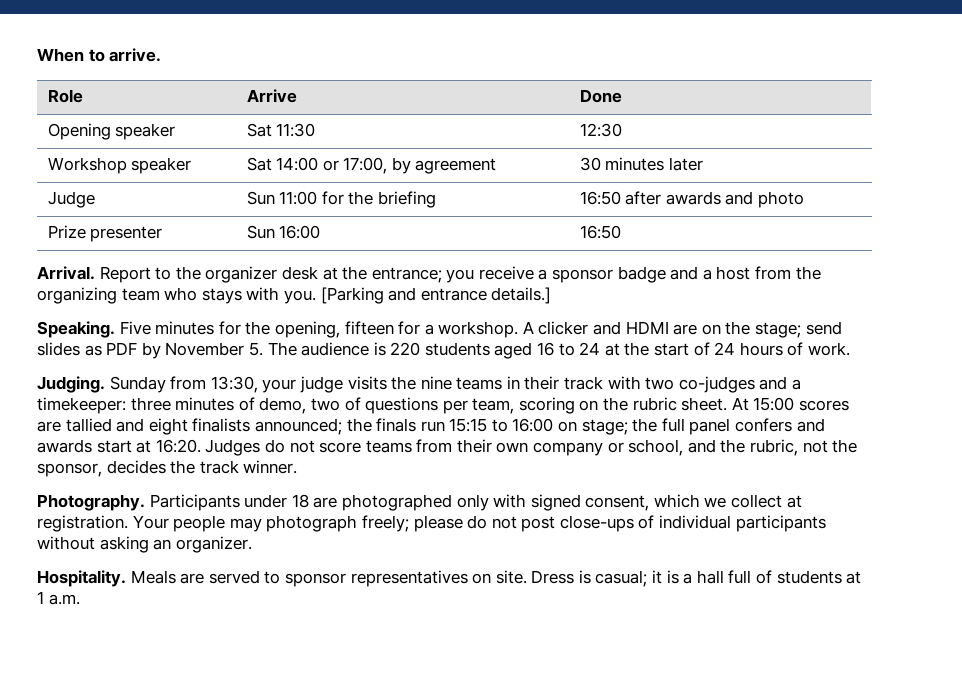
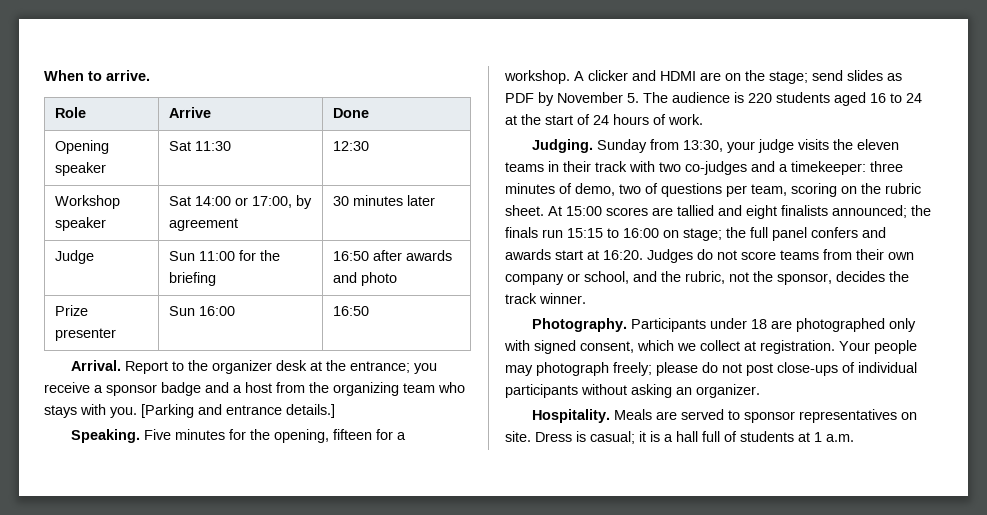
[420,376,452,390] nine -> [857,139,900,150] eleven

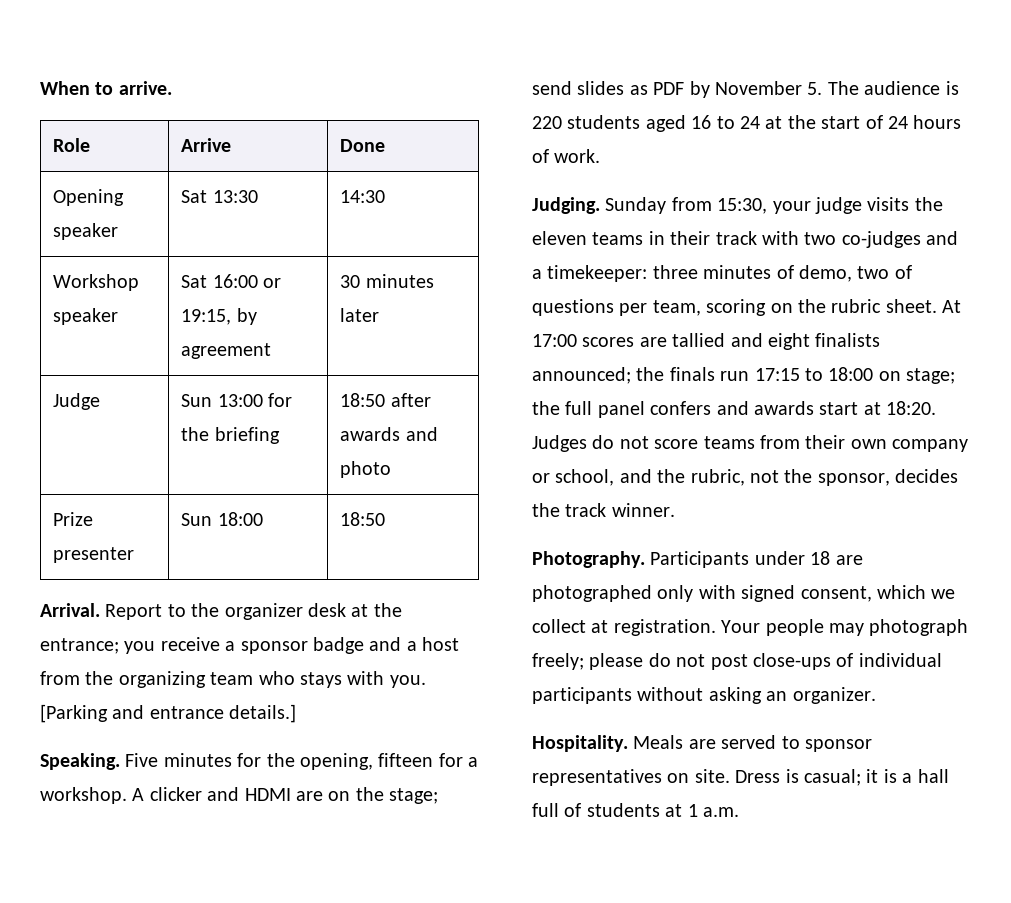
[194,141,231,151] [332,141,369,151] 11:30 | 12:30 -> [212,190,258,203] [340,190,386,203] 13:30 | 14:30
[194,196,292,208] 14:00 or 17:00, -> [212,274,282,288] [181,309,232,325] 16:00 or 19:15,
[198,251,235,261] 11:00 -> [217,394,263,407] 13:00
[332,251,369,261] 16:50 -> [340,393,386,407] 18:50
[198,306,235,316] [332,306,369,316] 16:00 | 16:50 -> [217,512,263,526] [340,512,386,526] 18:00 | 18:50
[683,140,724,152] 13:30, -> [717,198,768,214] 15:30,
[566,206,602,216] 15:00 -> [532,334,577,347] 17:00
[567,228,659,238] 15:15 to 16:00 -> [754,367,874,381] 17:15 to 18:00
[603,250,643,260] 16:20. -> [886,401,937,415] 18:20.

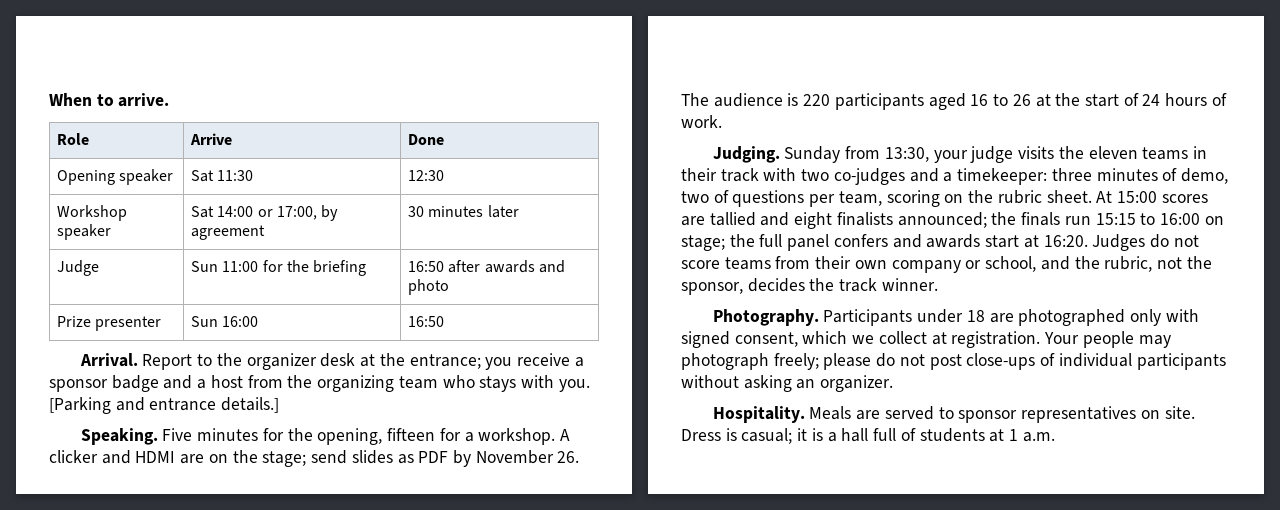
[212,190,258,203] [340,190,386,203] 13:30 | 14:30 -> [217,170,254,181] [407,170,444,181] 11:30 | 12:30
[212,274,282,288] [181,309,232,325] 16:00 or 19:15, -> [217,206,317,220] 14:00 or 17:00,
[217,394,263,407] 13:00 -> [222,261,259,272] 11:00
[340,393,386,407] 18:50 -> [407,261,444,272] 16:50
[217,512,263,526] [340,512,386,526] 18:00 | 18:50 -> [222,316,259,327] [407,316,444,327] 16:00 | 16:50
[807,82,823,95] 5. -> [557,451,580,463] 26.
[567,115,641,129] students -> [834,93,924,110] participants
[740,116,760,129] 24 -> [1012,94,1031,106] 26
[717,198,768,214] 15:30, -> [884,147,929,162] 13:30,
[532,334,577,347] 17:00 -> [1116,191,1157,203] 15:00
[754,367,874,381] 17:15 to 18:00 -> [1095,213,1200,225] 15:15 to 16:00
[886,401,937,415] 18:20. -> [1043,235,1088,247] 16:20.

